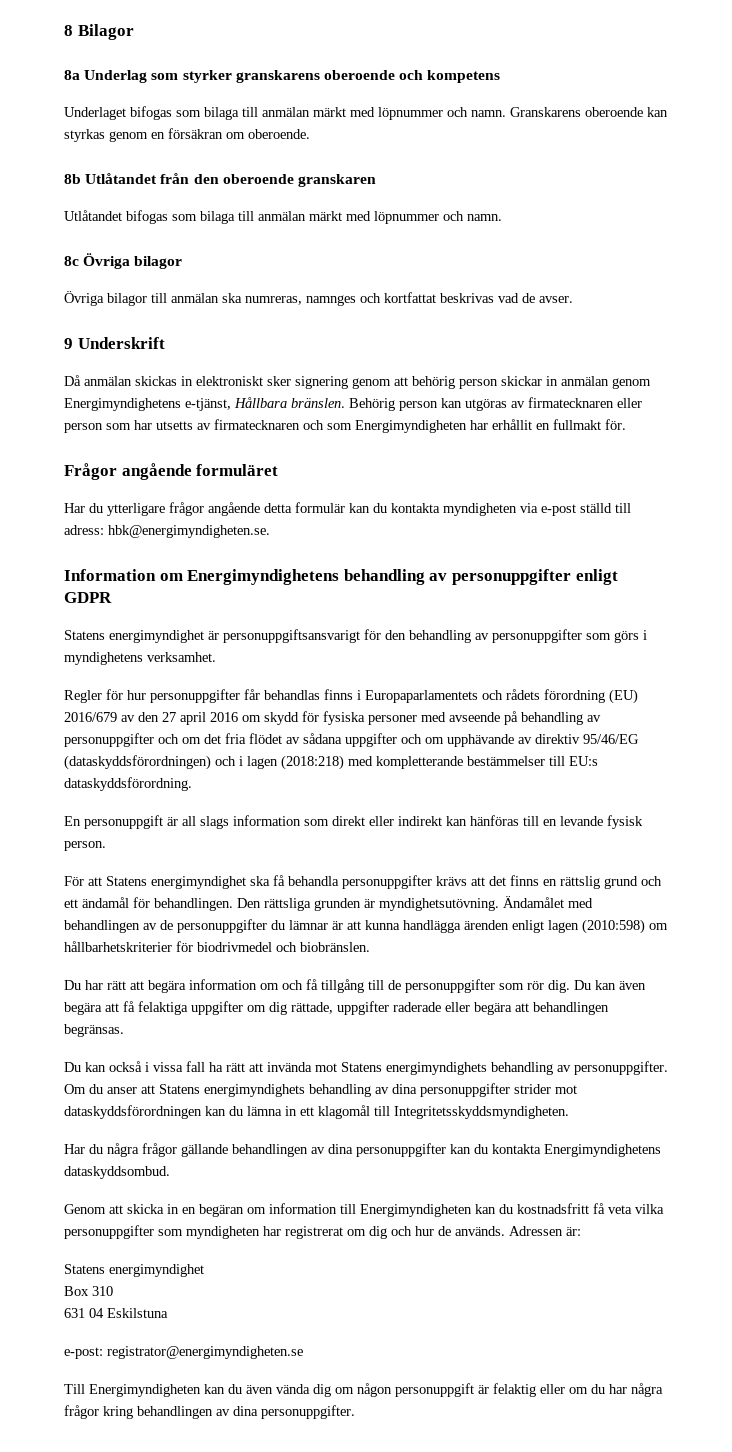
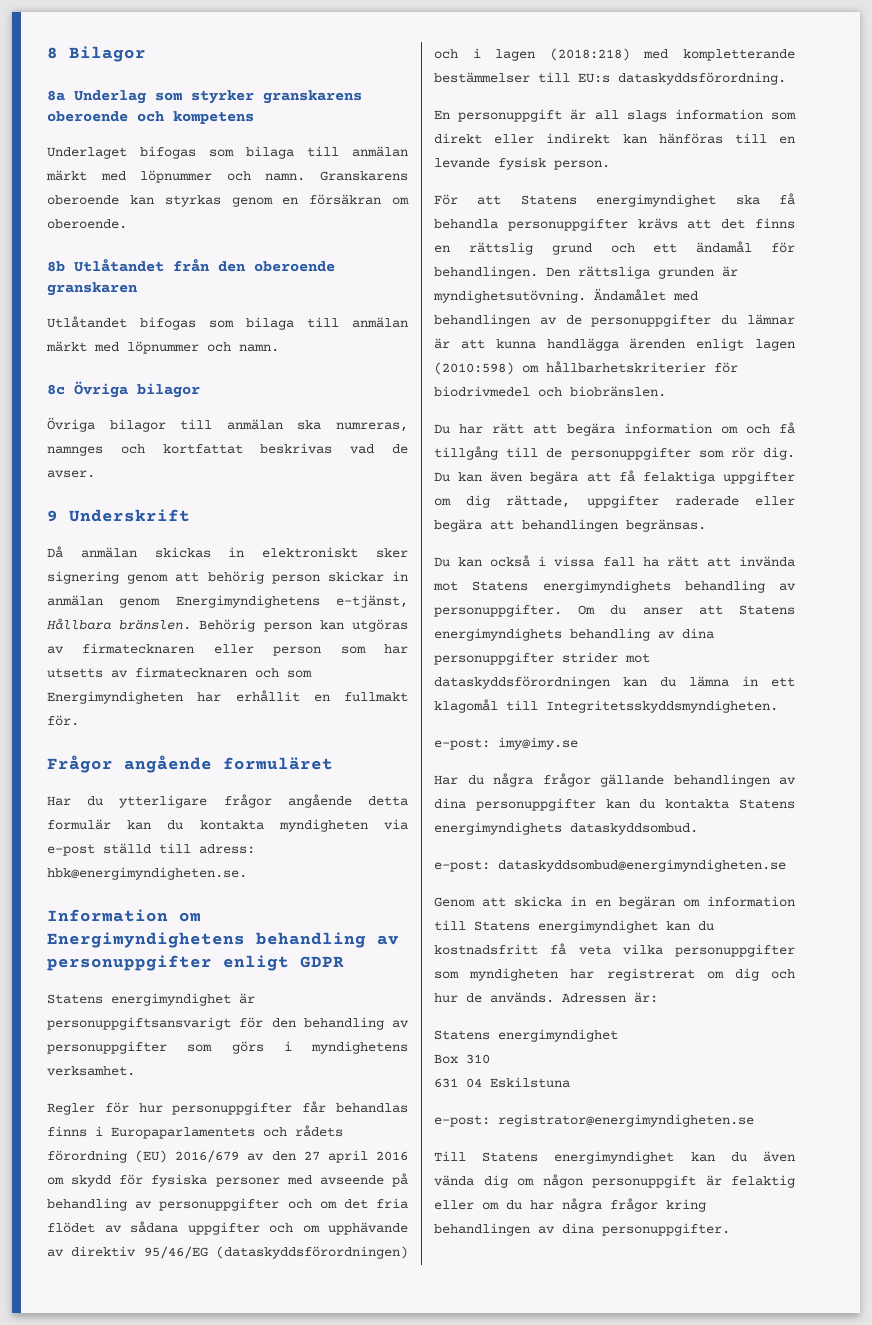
(569, 1112) none -> [434,737,578,750] // e-post: imy@imy.se
[544,1144,661,1157] Energimyndighetens -> [739,799,795,809] [434,822,562,835] Statens energimyndighets
(170, 1172) none -> [434,859,786,872] // e-post: dataskyddsombud@energimyndigheten.se
[360,1204,472,1217] Energimyndigheten -> [474,920,658,933] Statens energimyndighet
[89,1384,201,1397] Energimyndigheten -> [482,1151,675,1164] Statens energimyndighet

